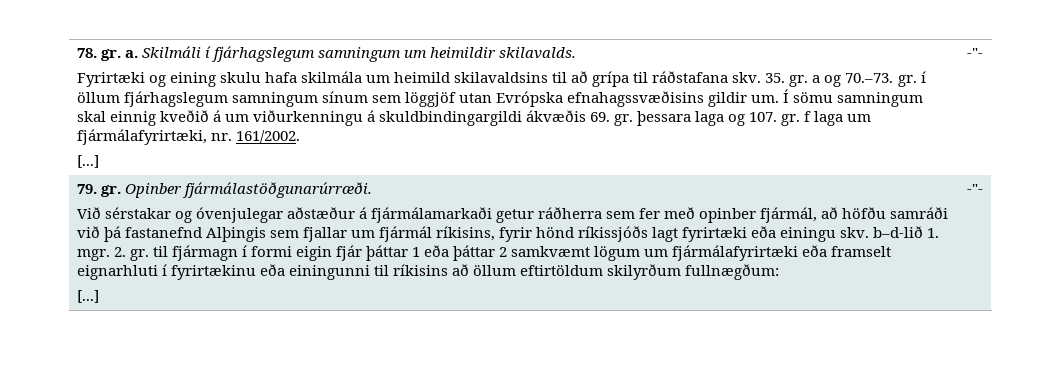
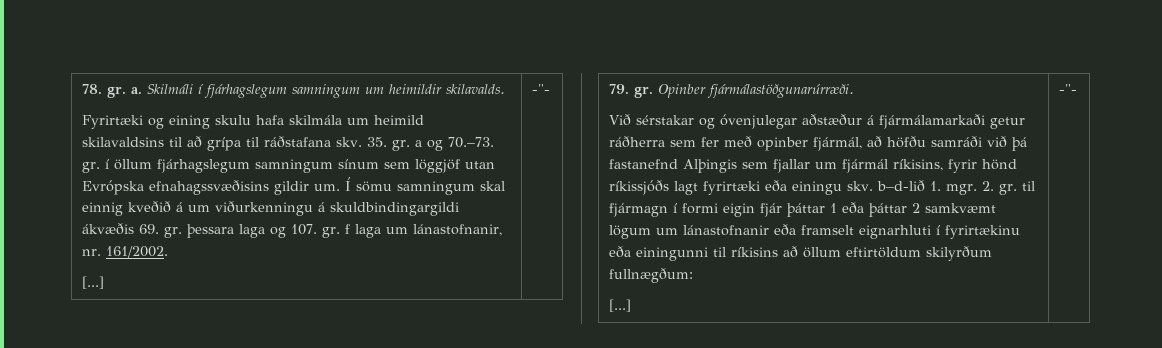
[76,129,207,145] fjármálafyrirtæki, -> [413,224,503,236] lánastofnanir,
[672,245,799,261] fjármálafyrirtæki -> [683,225,770,236] lánastofnanir

